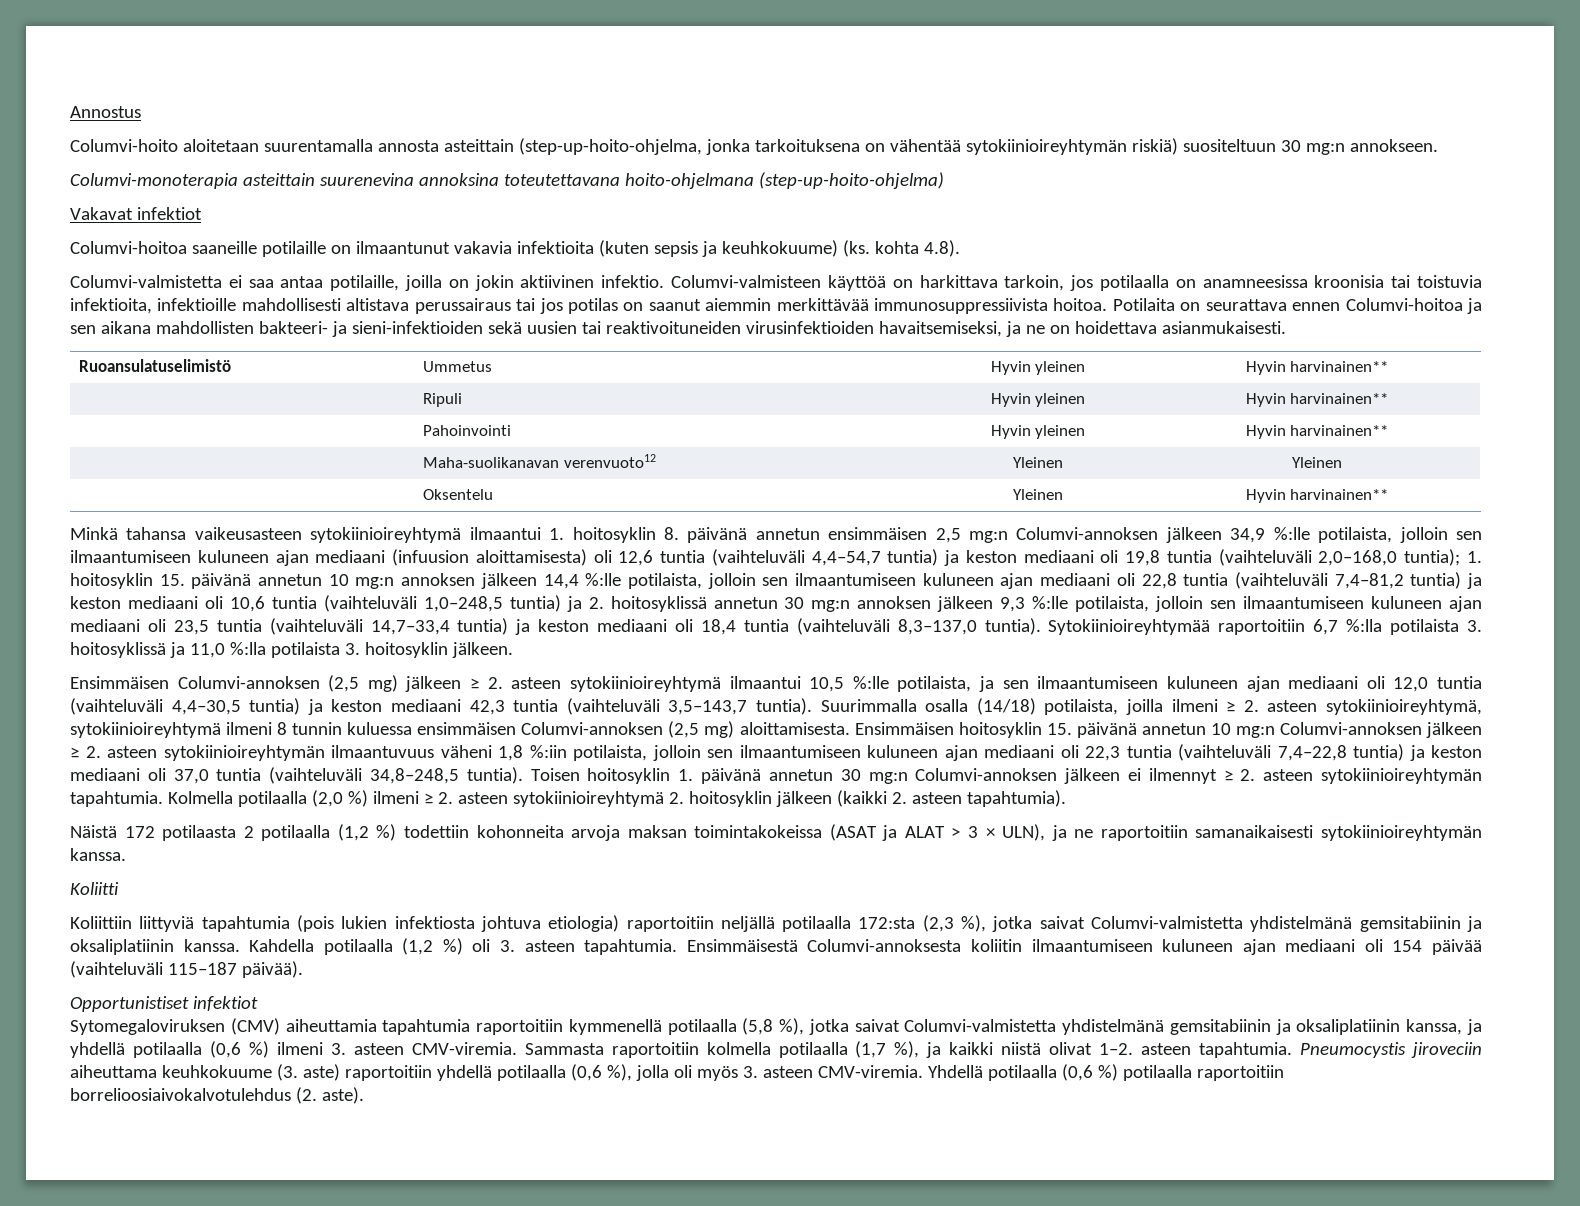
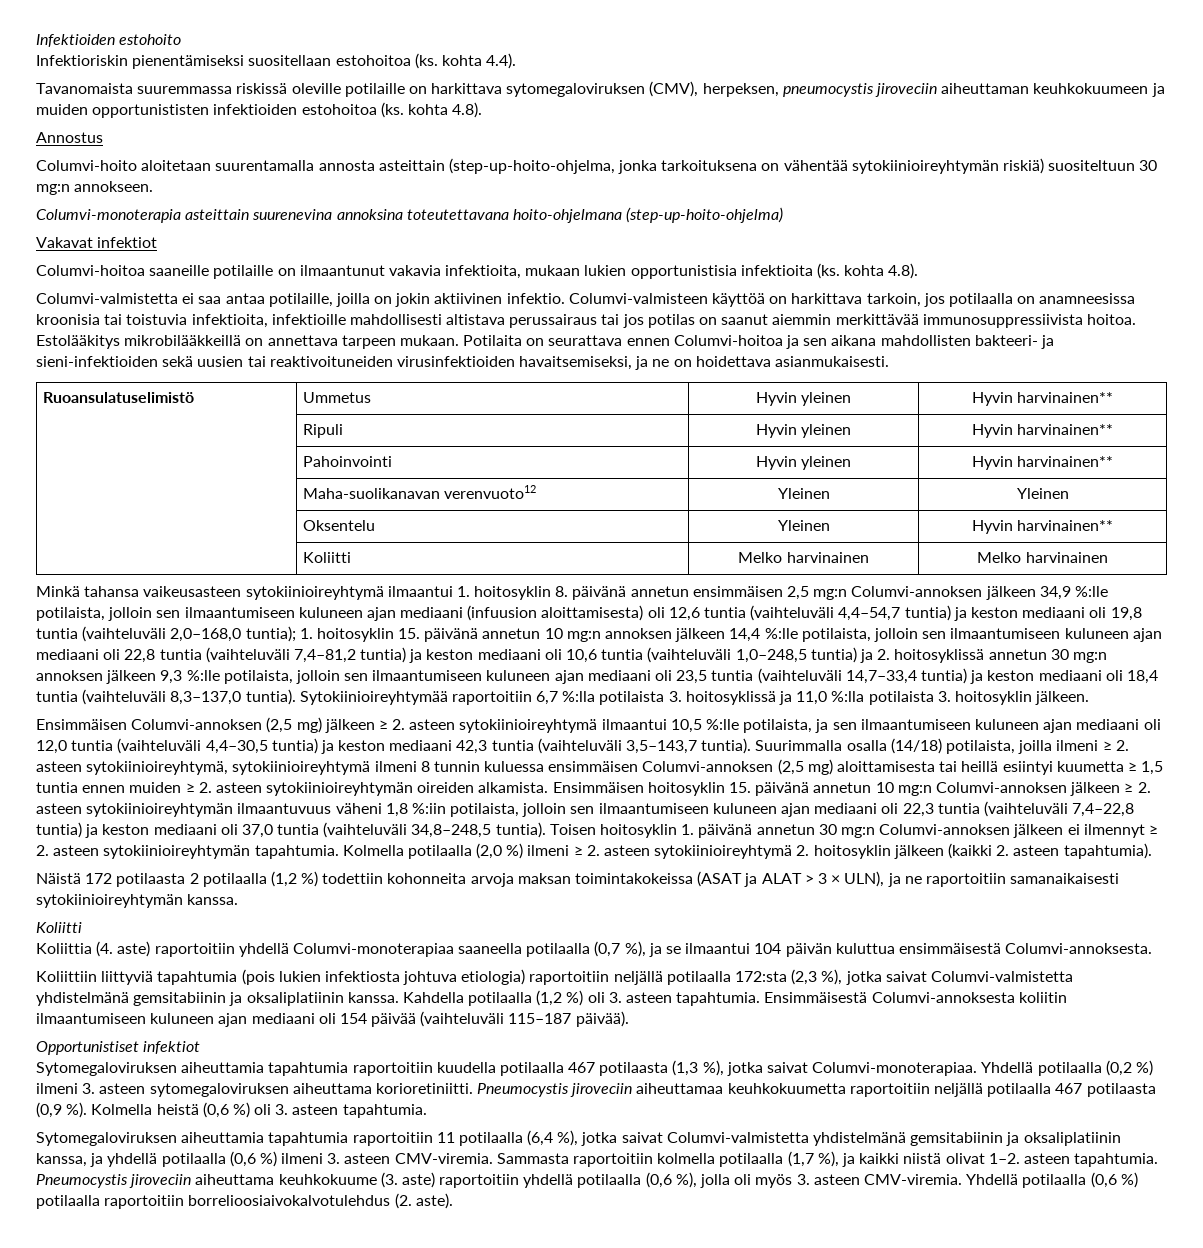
(70, 112) none -> [36,34,182,47] [36,53,517,69] [36,81,1165,97] [36,102,483,118] Infektioiden estohoito // Infektioriskin pienentämiseksi suositellaan estohoitoa (ks. kohta 4.4). // Tavanomaista suuremmassa riskissä oleville potilaille on harkittava sytomegaloviruksen (CMV), herpeksen, pneumocystis jiroveciin aiheuttaman keuhkokuumeen ja muiden opportunististen infektioiden estohoitoa (ks. kohta 4.8). //
[516,240,838,257] infektioita (kuten sepsis ja keuhkokuume) -> [445,265,813,279] infektioita, mukaan lukien opportunistisia infektioita
(1108, 304) none -> [36,335,459,349] Estolääkitys mikrobilääkkeillä on annettava tarpeen mukaan.
(1389, 494) none -> [303,552,352,563] [738,552,869,563] [977,552,1108,563] // | Koliitti | Melko harvinainen | Melko harvinainen
[739,722,850,735] aloittamisesta. -> [837,761,1164,775] [36,782,549,796] aloittamisesta tai heillä esiintyi kuumetta ≥ 1,5 tuntia ennen muiden ≥ 2. asteen sytokiinioireyhtymän oireiden alkamista.
(119, 888) none -> [36,941,1153,957] // Koliittia (4. aste) raportoitiin yhdellä Columvi-monoterapiaa saaneella potilaalla (0,7 %), ja se ilmaantui 104 päivän kuluttua ensimmäisestä Columvi-annoksesta.
[230,1018,774,1035] (CMV) aiheuttamia tapahtumia raportoitiin kymmenellä potilaalla (5,8 -> [181,1060,1153,1076] [36,1083,1156,1097] [36,1102,427,1118] [36,1130,554,1146] aiheuttamia tapahtumia raportoitiin kuudella potilaalla 467 potilaasta (1,3 %), jotka saivat Columvi-monoterapiaa. Yhdellä potilaalla (0,2 %) ilmeni 3. asteen sytomegaloviruksen aiheuttama korioretiniitti. Pneumocystis jiroveciin aiheuttamaa keuhkokuumetta raportoitiin neljällä potilaalla 467 potilaasta (0,9 %). Kolmella heistä (0,6 %) oli 3. asteen tapahtumia. // Sytomegaloviruksen aiheuttamia tapahtumia raportoitiin 11 potilaalla (6,4

